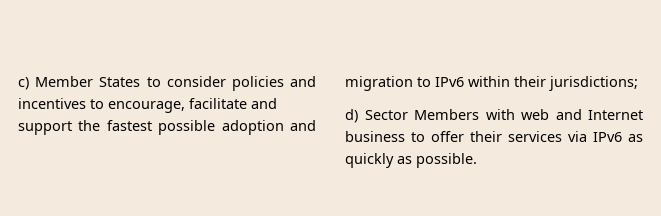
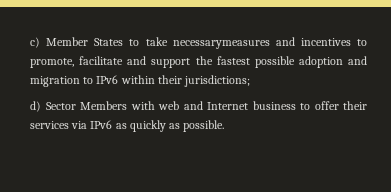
[166,76,284,91] consider policies -> [145,37,270,49] take necessarymeasures
[108,101,185,113] encourage, -> [30,58,74,68] promote,

